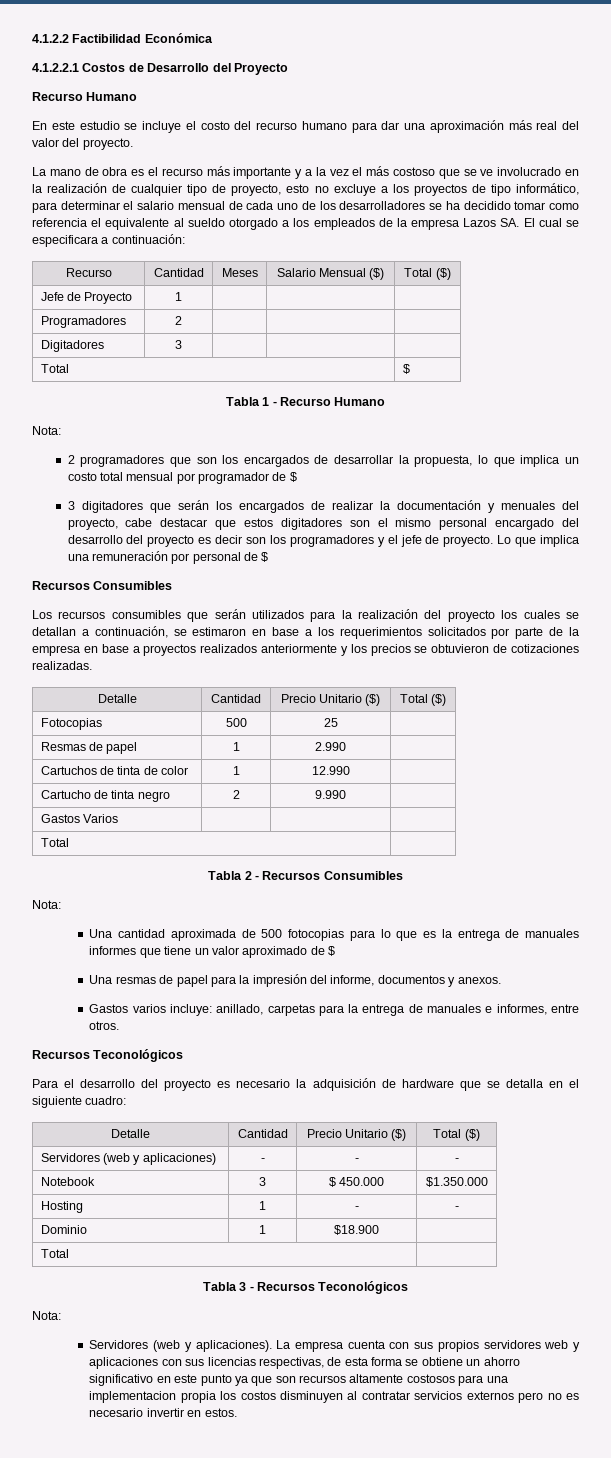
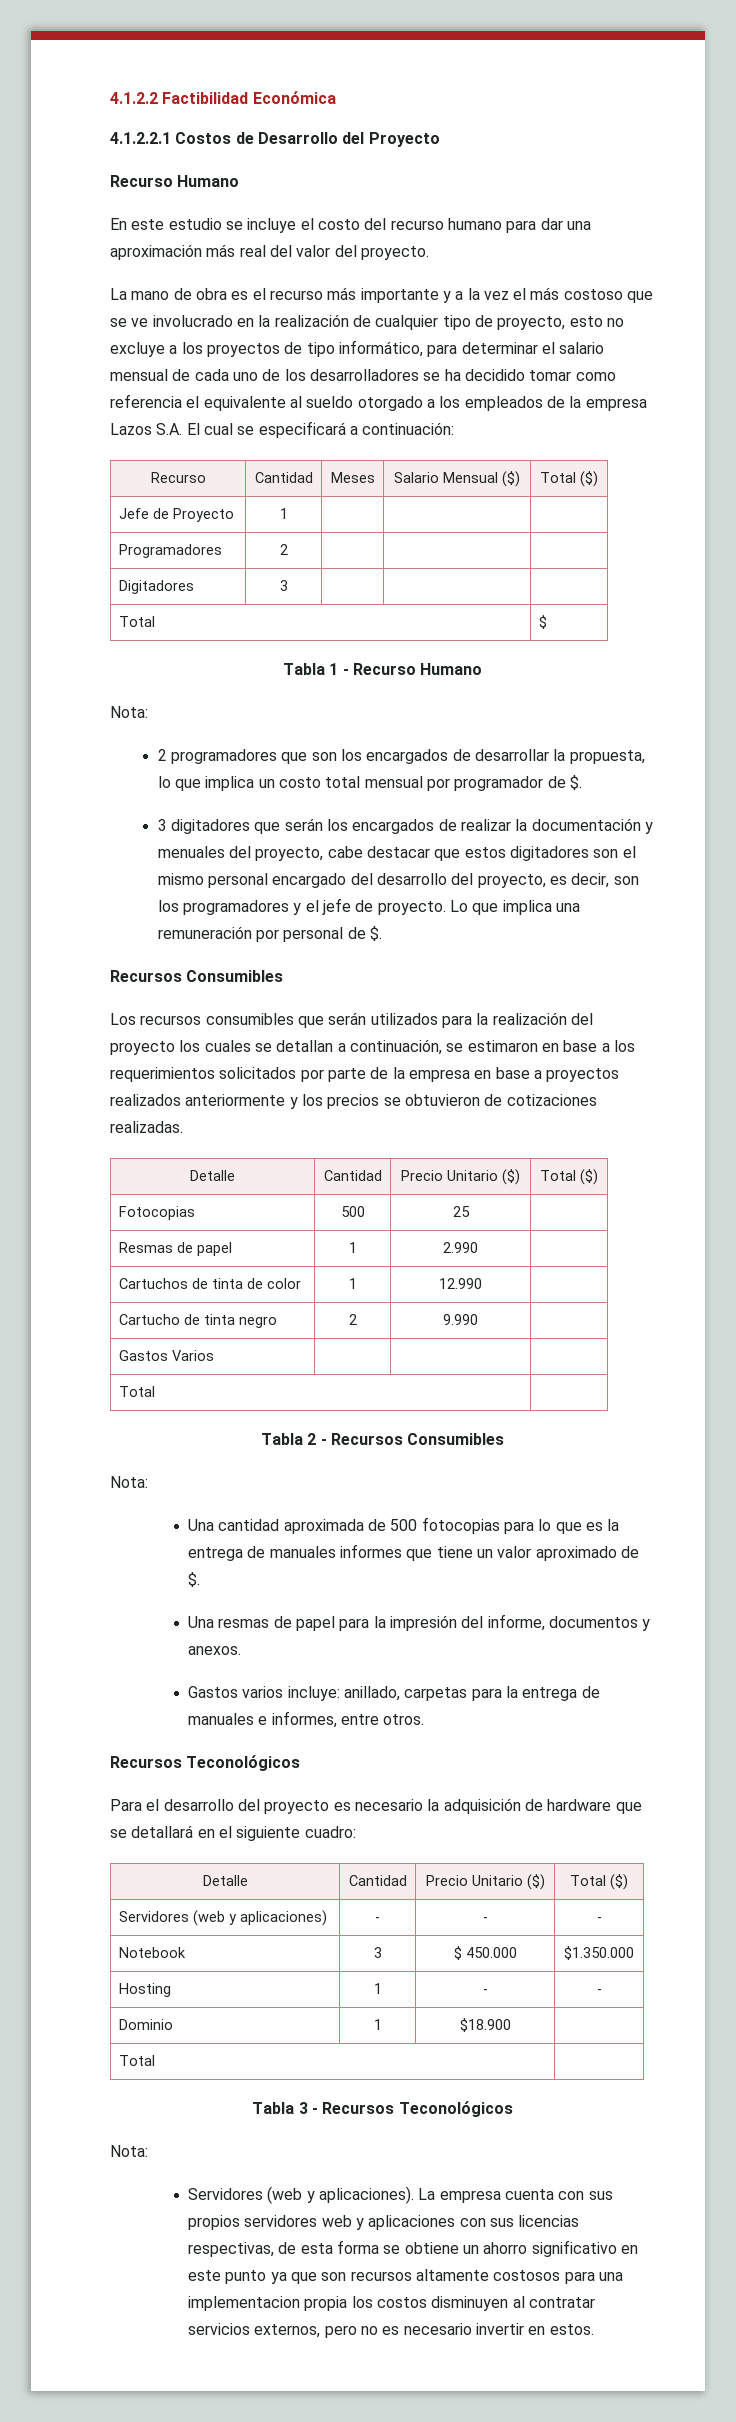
[500,218,520,227] SA. -> [156,423,183,435] S.A.
[32,235,98,247] especificara -> [258,421,346,438] especificará
[289,472,297,482] $ -> [570,775,583,790] $.
[147,535,243,547] proyecto es decir -> [477,873,610,888] proyecto, es decir,
[261,552,269,562] $ -> [370,926,383,941] $.
[328,946,336,956] $ -> [188,1572,201,1587] $.
[505,1079,543,1088] detalla -> [131,1825,194,1838] detallará
[466,1391,514,1400] externos -> [254,2324,321,2338] externos,

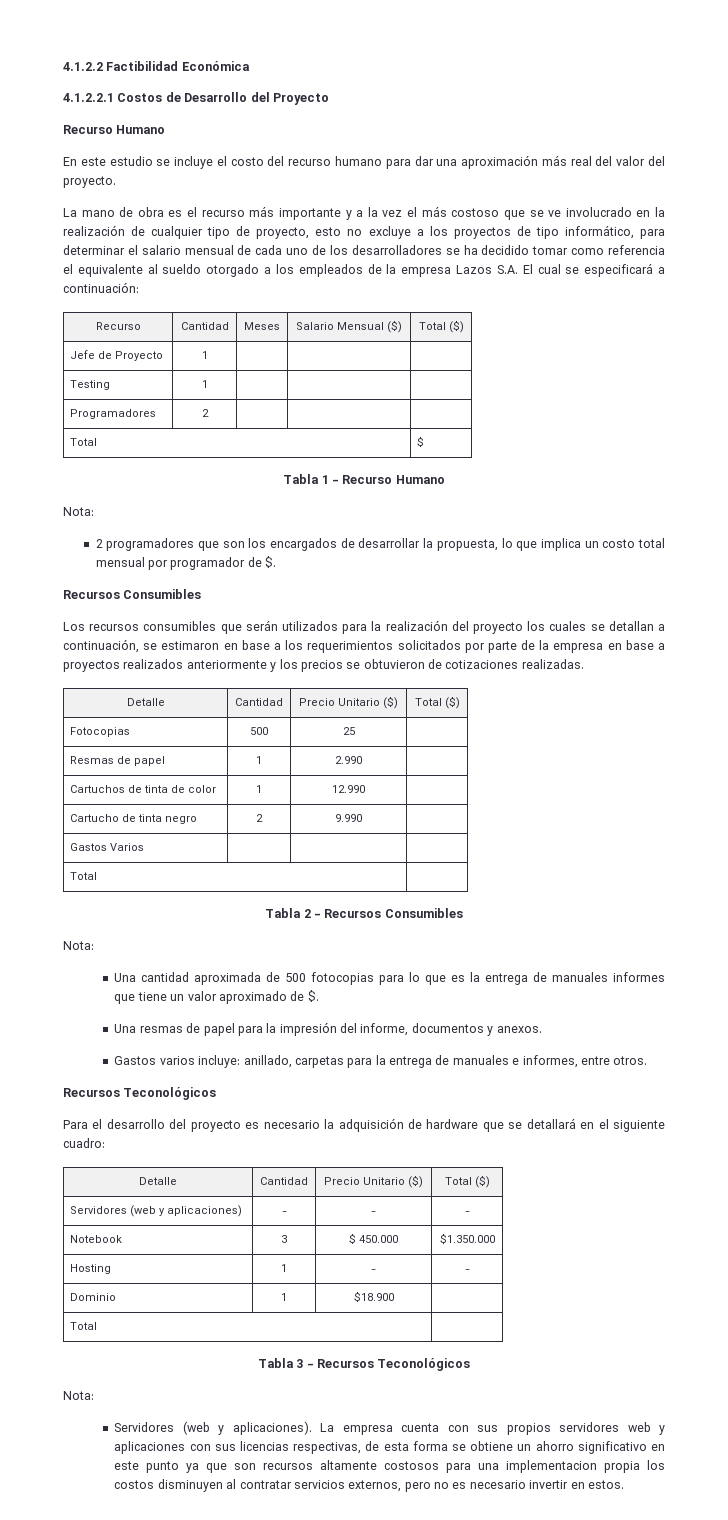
[118,544,222,558] [279,544,288,555] [118,580,194,594] [279,580,288,591] Programadores | 2 | | | // Digitadores | 3 -> [70,380,111,390] [201,380,208,388] [70,409,157,419] [201,409,209,417] Testing | 1 | | | // Programadores | 2
[157,818,654,834] [157,846,636,861] [157,873,639,888] [157,898,581,915] [157,926,383,942] // 3 digitadores que serán los encargados de realizar la documentación y menuales del proyecto, cabe destacar que estos digitadores son el mismo personal encargado del desarrollo del proyecto, es decir, son los programadores y el jefe de proyecto. Lo que implica una remuneración por personal de $. -> (277, 562) none

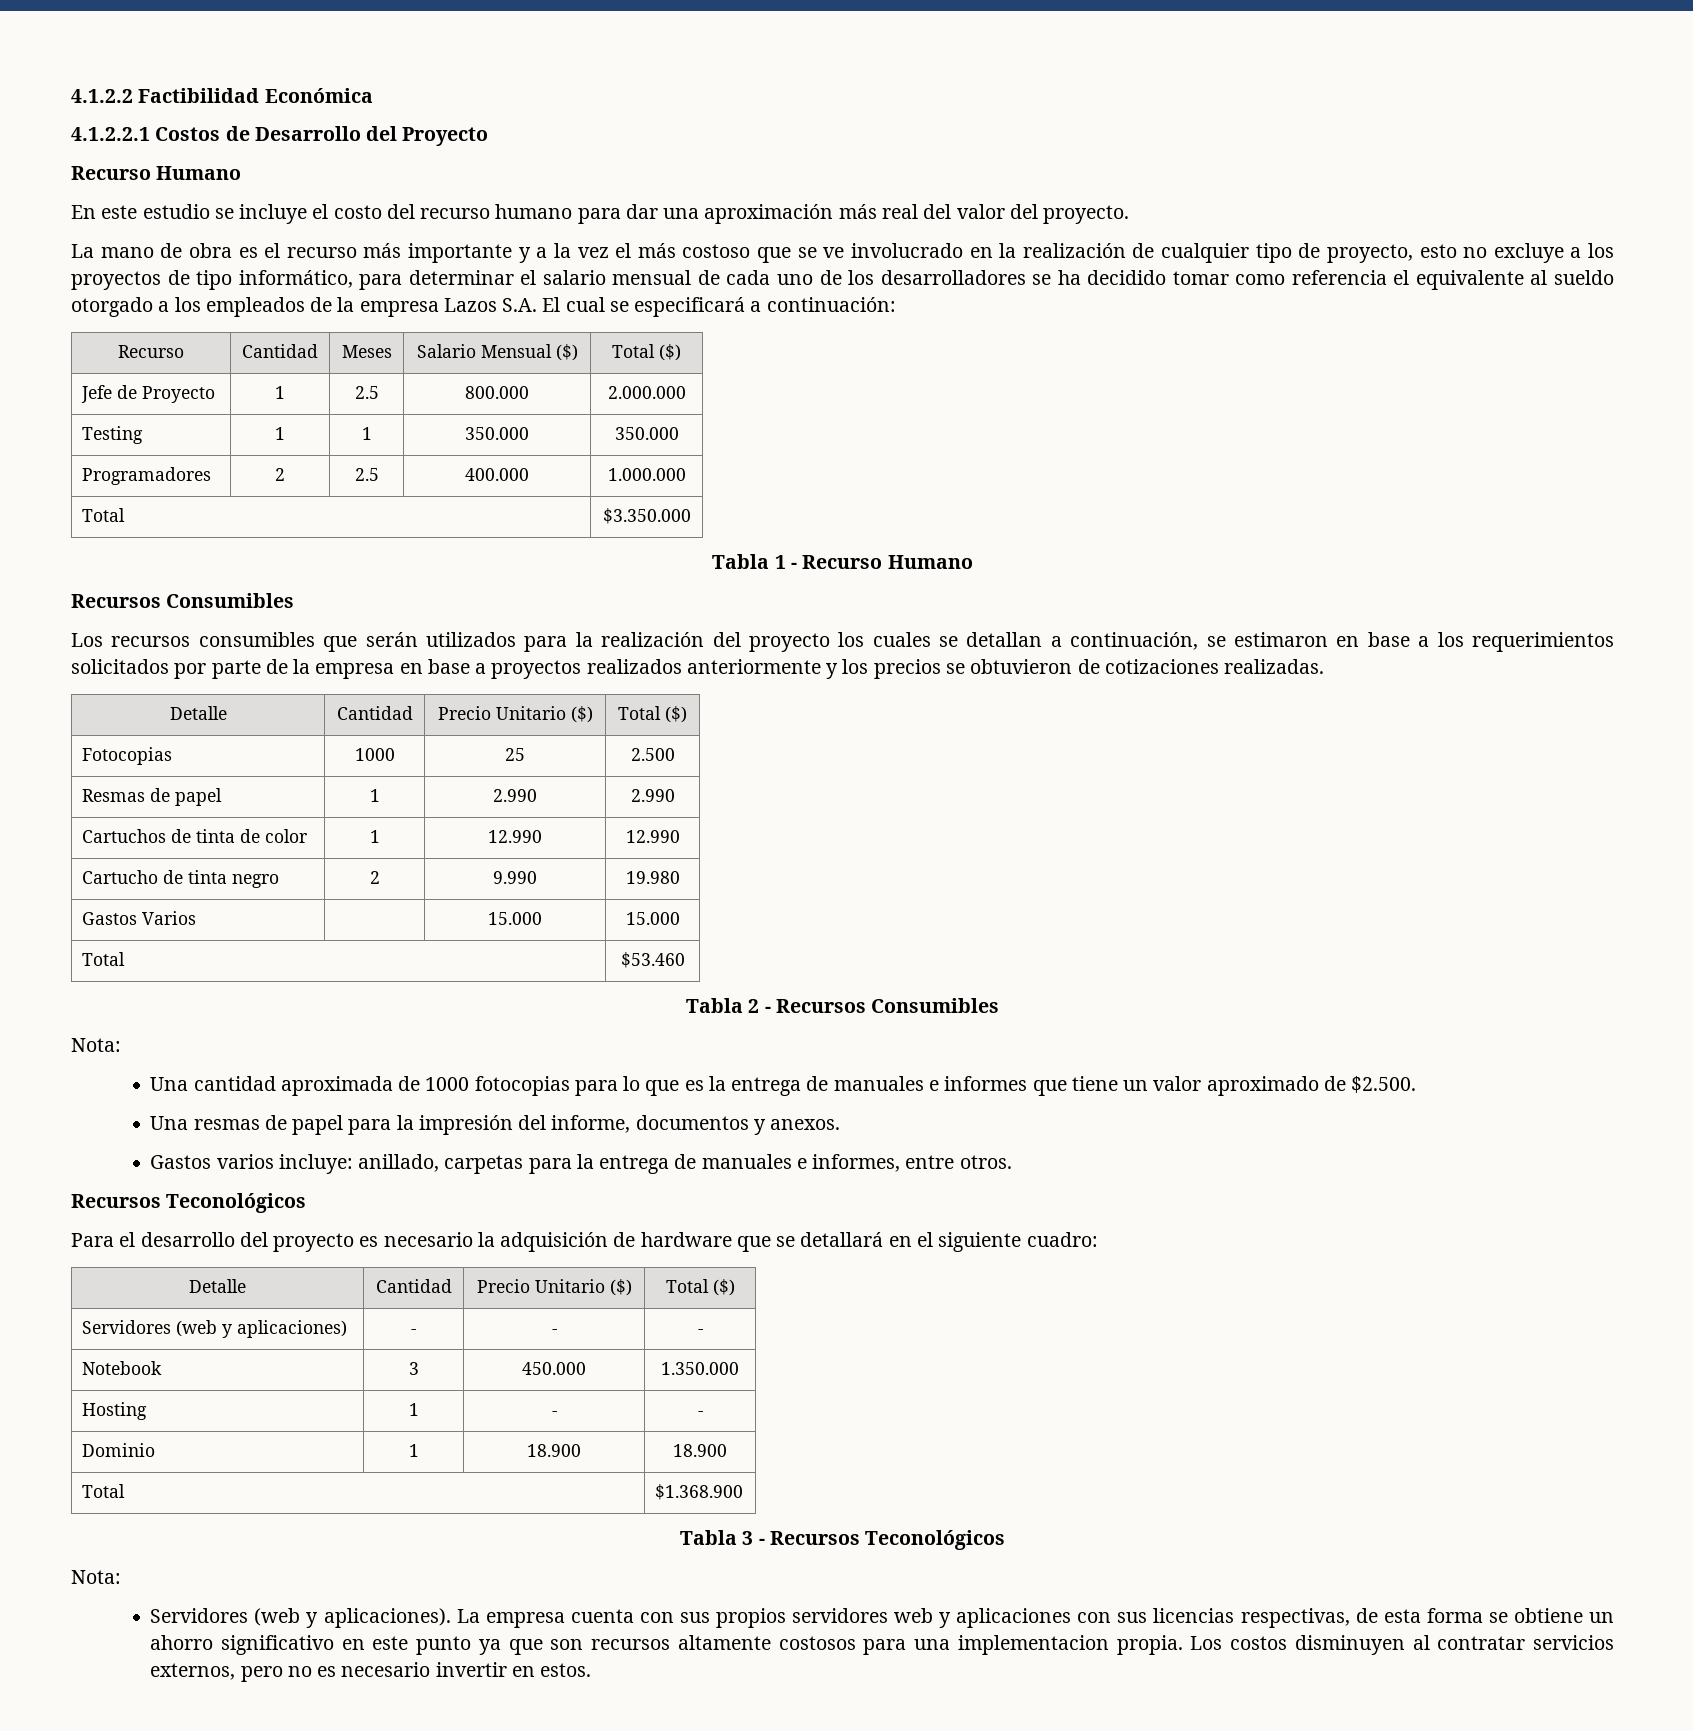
(208, 355) | | -> [354,386,379,399] [465,386,529,399] [607,386,686,399] 2.5 | 800.000 | 2.000.000
(208, 384) | | -> [361,427,372,440] [465,427,529,440] [614,427,679,440] 1 | 350.000 | 350.000
[70,438,98,446] [417,436,425,447] | | // Total | $ -> [354,468,379,481] [465,468,529,481] [607,468,686,481] [82,508,126,522] [602,508,691,524] 2.5 | 400.000 | 1.000.000 // Total | $3.350.000
[63,507,94,516] [95,538,665,551] [95,556,277,570] // Nota: // 2 programadores que son los encargados de desarrollar la propuesta, lo que implica un costo total mensual por programador de $. -> (973, 562) none
[250,727,268,735] 500 -> [354,748,395,761] 1000
(355, 731) none -> [630,748,675,761] 2.500
(362, 760) none -> [630,789,675,802] 2.990
(365, 789) none -> [625,830,680,843] 12.990
(362, 818) none -> [625,871,680,884] 19.980
[70,872,98,880] | // Total | -> [488,912,542,925] [625,912,680,925] [82,952,126,966] [620,952,685,968] 15.000 | 15.000 // Total | $53.460
[285,973,307,982] 500 -> [425,1077,470,1091] 1000
(609, 977) none -> [928,1080,939,1091] e
[307,990,319,1002] $. -> [1351,1076,1417,1093] $2.500.
[349,1233,356,1244] $ -> (419, 1368) none
[439,1233,495,1244] $1.350.000 -> [661,1362,739,1375] 1.350.000
[353,1291,394,1302] [70,1322,98,1330] $18.900 | // Total | -> [527,1444,581,1457] [673,1444,727,1457] [82,1484,126,1498] [655,1484,744,1500] 18.900 | 18.900 // Total | $1.368.900
[604,1460,665,1473] propia los -> [1116,1635,1223,1655] propia. Los

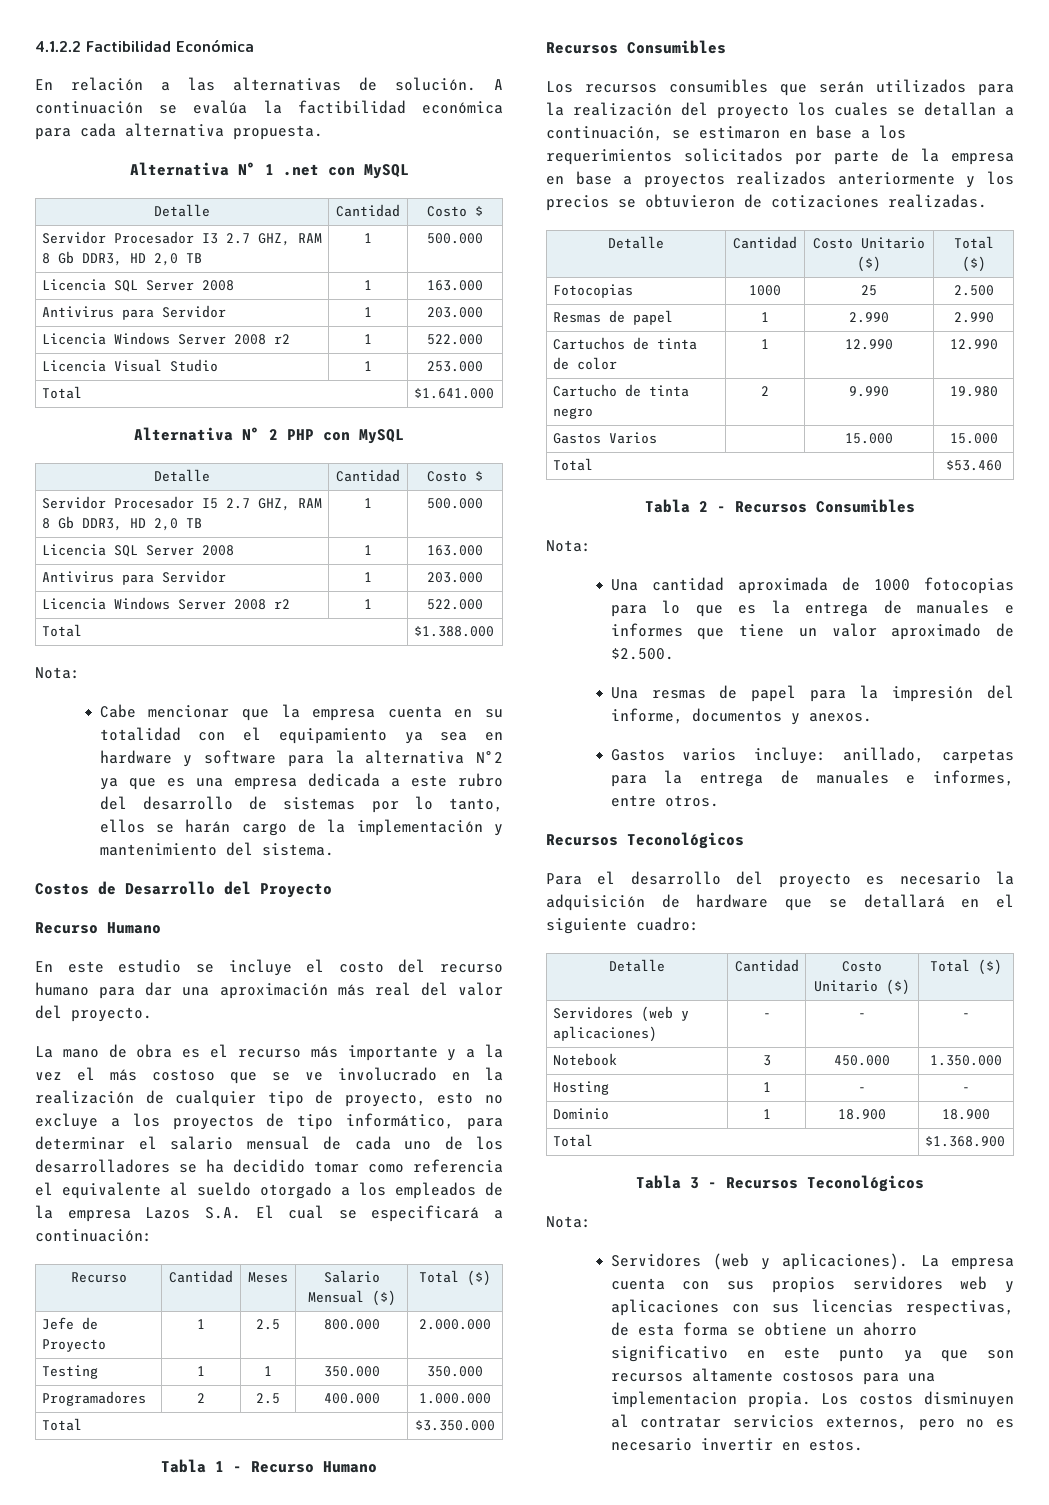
[71,127,150,141] 4.1.2.2.1 -> [35,77,503,91] [35,100,503,114] [35,123,323,140] [129,162,409,179] [154,204,210,217] [336,204,400,217] [427,206,483,217] [41,231,322,246] [41,251,202,266] [364,233,372,243] [427,233,483,244] [41,279,234,292] [364,280,372,290] [427,280,483,291] [41,305,226,320] [364,307,372,317] [427,307,483,318] [41,332,290,345] [364,334,372,344] [427,334,483,345] [41,359,218,372] [364,361,372,371] [427,361,483,372] [41,386,82,399] [413,388,494,399] [134,427,404,444] [154,469,210,482] [336,469,400,482] [427,471,483,482] [41,496,322,511] [41,516,202,531] [364,498,372,508] [427,498,483,509] [41,544,234,557] [364,545,372,555] [427,545,483,556] [41,570,226,585] [364,572,372,582] [427,572,483,583] [41,597,290,610] [364,599,372,609] [427,599,483,610] [41,624,82,637] [413,626,494,637] [35,667,80,679] [99,704,503,721] [99,727,504,744] [99,750,504,767] [99,773,503,790] [99,796,504,813] [99,819,503,836] [99,842,334,856] En relación a las alternativas de solución. A continuación se evalúa la factibilidad económica para cada alternativa propuesta. // Alternativa N° 1 .net con MySQL // Detalle | Cantidad | Costo $ // Servidor Procesador I3 2.7 GHZ, RAM 8 Gb DDR3, HD 2,0 TB | 1 | 500.000 // Licencia SQL Server 2008 | 1 | 163.000 // Antivirus para Servidor | 1 | 203.000 // Licencia Windows Server 2008 r2 | 1 | 522.000 // Licencia Visual Studio | 1 | 253.000 // Total | $1.641.000 // Alternativa N° 2 PHP con MySQL // Detalle | Cantidad | Costo $ // Servidor Procesador I5 2.7 GHZ, RAM 8 Gb DDR3, HD 2,0 TB | 1 | 500.000 // Licencia SQL Server 2008 | 1 | 163.000 // Antivirus para Servidor | 1 | 203.000 // Licencia Windows Server 2008 r2 | 1 | 522.000 // Total | $1.388.000 // Nota: // Cabe mencionar que la empresa cuenta en su totalidad con el equipamiento ya sea en hardware y software para la alternativa N°2 ya que es una empresa dedicada a este rubro del desarrollo de sistemas por lo tanto, ellos se harán cargo de la implementación y mantenimiento del sistema. //
[437,706,491,720] Precio -> [813,238,853,249] Costo
[476,1279,530,1293] Precio -> [842,961,882,972] Costo

